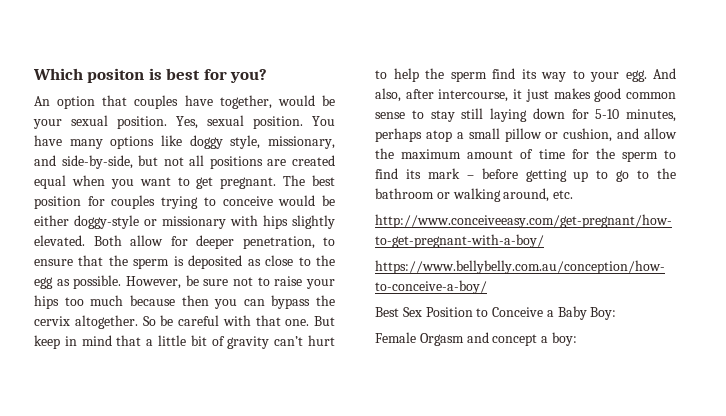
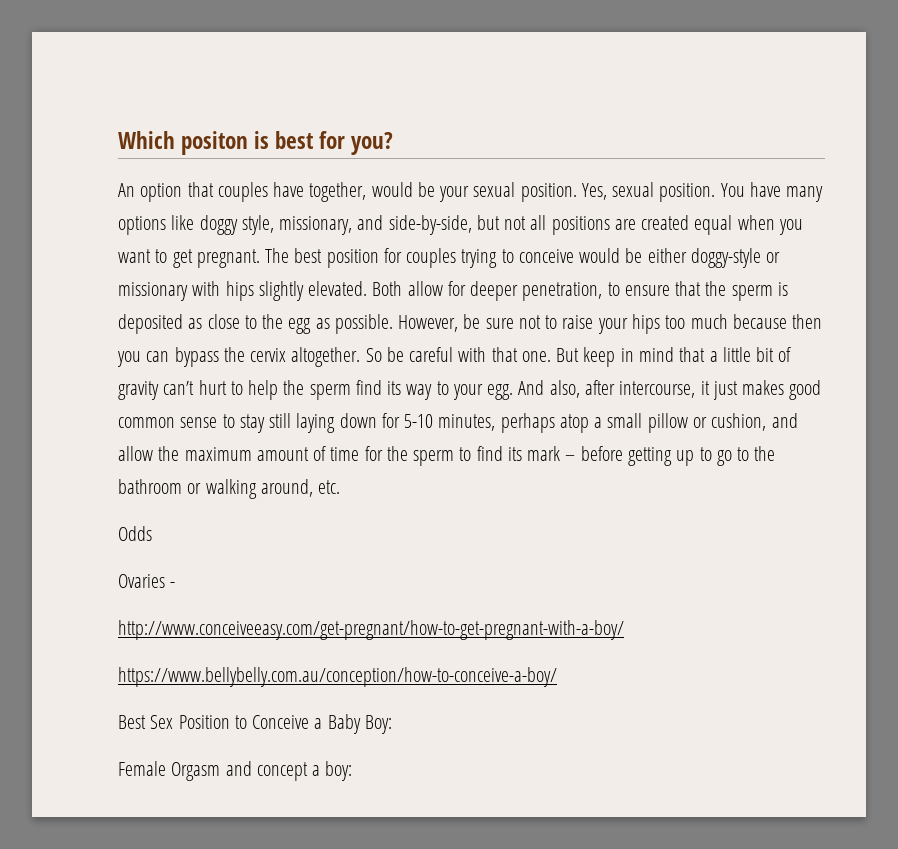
(574, 194) none -> [118,526,152,541] [118,574,176,588] // Odds // Ovaries -

